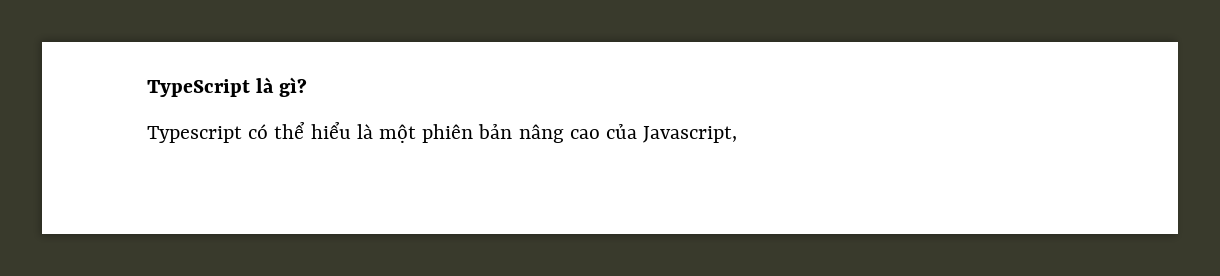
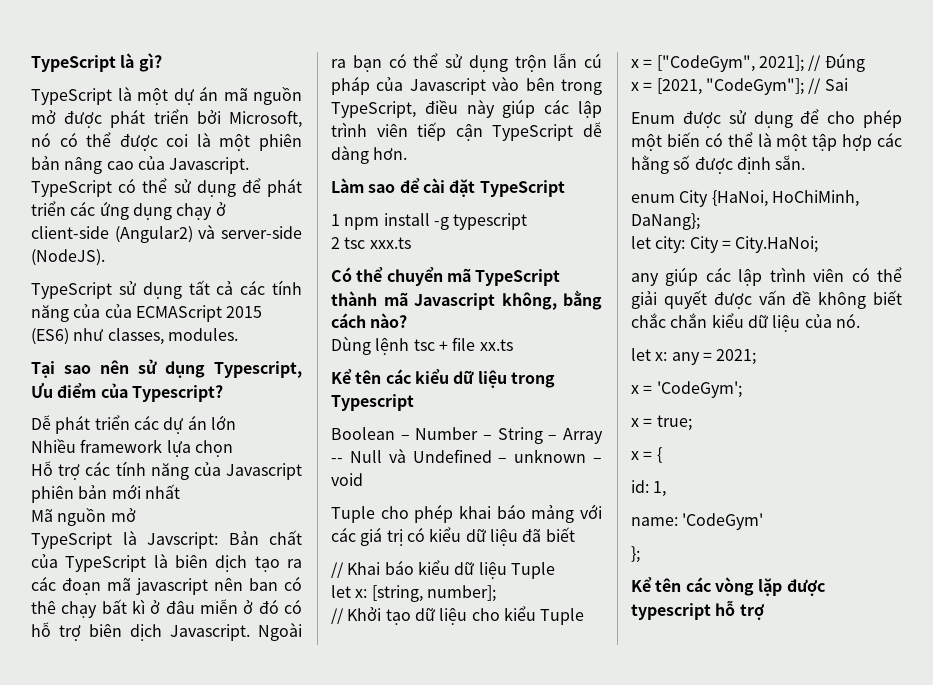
[147,122,351,143] Typescript có thể hiểu -> [31,86,302,105] [31,109,302,128] [31,132,189,151] TypeScript là một dự án mã nguồn mở được phát triển bởi Microsoft, nó có thể được coi
[643,126,738,143] Javascript, -> [169,157,250,174] [31,178,302,197] [31,201,226,220] [31,224,303,243] [31,249,105,266] [31,280,302,299] [31,304,263,322] [31,328,238,345] [31,359,302,378] [31,382,223,402] [31,415,236,434] [31,438,233,457] [31,461,302,480] [31,484,180,503] [31,507,136,526] [31,530,302,549] [31,553,303,572] [31,576,302,595] [31,599,302,618] [31,622,302,641] [331,53,602,72] [331,76,602,95] [331,99,602,118] [331,122,602,141] [331,145,408,164] [331,178,565,197] [331,213,528,230] [331,237,411,249] [331,267,561,286] [331,290,602,310] [331,313,408,328] [331,336,513,355] [331,369,555,388] [331,394,414,411] [331,427,603,444] [331,448,602,463] [331,473,363,486] [331,504,602,523] [331,527,575,546] [331,560,555,579] [331,585,496,602] [331,606,585,625] [631,53,865,72] [631,78,848,95] [631,109,902,128] [631,132,902,151] [631,155,806,174] [631,190,859,207] [631,213,700,230] [631,236,819,253] [631,267,902,286] [631,290,902,309] [631,313,860,332] [631,348,757,365] [631,381,742,398] [631,415,692,431] [631,447,662,463] [631,480,667,497] [631,513,764,530] [631,546,640,563] [631,577,825,596] [631,600,765,620] Javascript. TypeScript có thể sử dụng để phát triển các ứng dụng chạy ở client-side (Angular2) và server-side (NodeJS). // TypeScript sử dụng tất cả các tính năng của của ECMAScript 2015 (ES6) như classes, modules. // Tại sao nên sử dụng Typescript, Ưu điểm của Typescript? // Dễ phát triển các dự án lớn // Nhiều framework lựa chọn // Hỗ trợ các tính năng của Javascript phiên bản mới nhất // Mã nguồn mở // TypeScript là Javscript: Bản chất của TypeScript là biên dịch tạo ra các đoạn mã javascript nên ban có thê chạy bất kì ở đâu miễn ở đó có hỗ trợ biên dịch Javascript. Ngoài ra bạn có thể sử dụng trộn lẫn cú pháp của Javascript vào bên trong TypeScript, điều này giúp các lập trình viên tiếp cận TypeScript dễ dàng hơn. // Làm sao để cài đặt TypeScript // 1 npm install -g typescript // 2 tsc xxx.ts // Có thể chuyển mã TypeScript thành mã Javascript không, bằng cách nào? // Dùng lệnh tsc + file xx.ts // Kể tên các kiểu dữ liệu trong Typescript // Boolean – Number – String – Array -- Null và Undefined – unknown – void // Tuple cho phép khai báo mảng với các giá trị có kiểu dữ liệu đã biết // // Khai báo kiểu dữ liệu Tuple // let x: [string, number]; // // Khởi tạo dữ liệu cho kiểu Tuple // x = ["CodeGym", 2021]; // Đúng // x = [2021, "CodeGym"]; // Sai // Enum được sử dụng để cho phép một biến có thể là một tập hợp các hằng số được định sẵn. // enum City {HaNoi, HoChiMinh, DaNang}; // let city: City = City.HaNoi; // any giúp các lập trình viên có thể giải quyết được vấn đề không biết chắc chắn kiểu dữ liệu của nó. // let x: any = 2021; // x = 'CodeGym'; // x = true; // x = { // id: 1, // name: 'CodeGym' // }; // Kể tên các vòng lặp được typescript hỗ trợ

